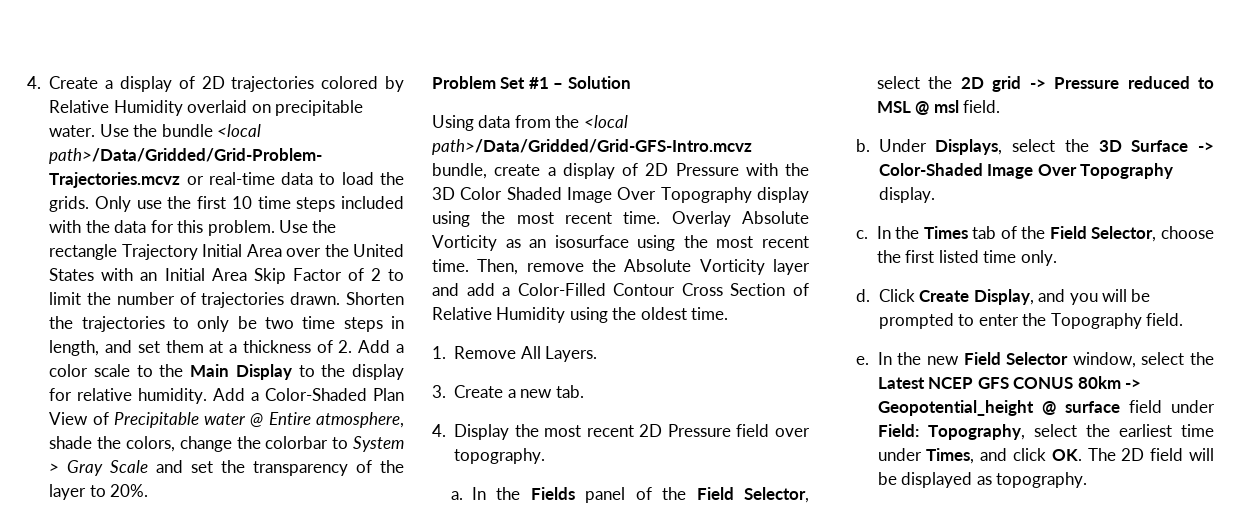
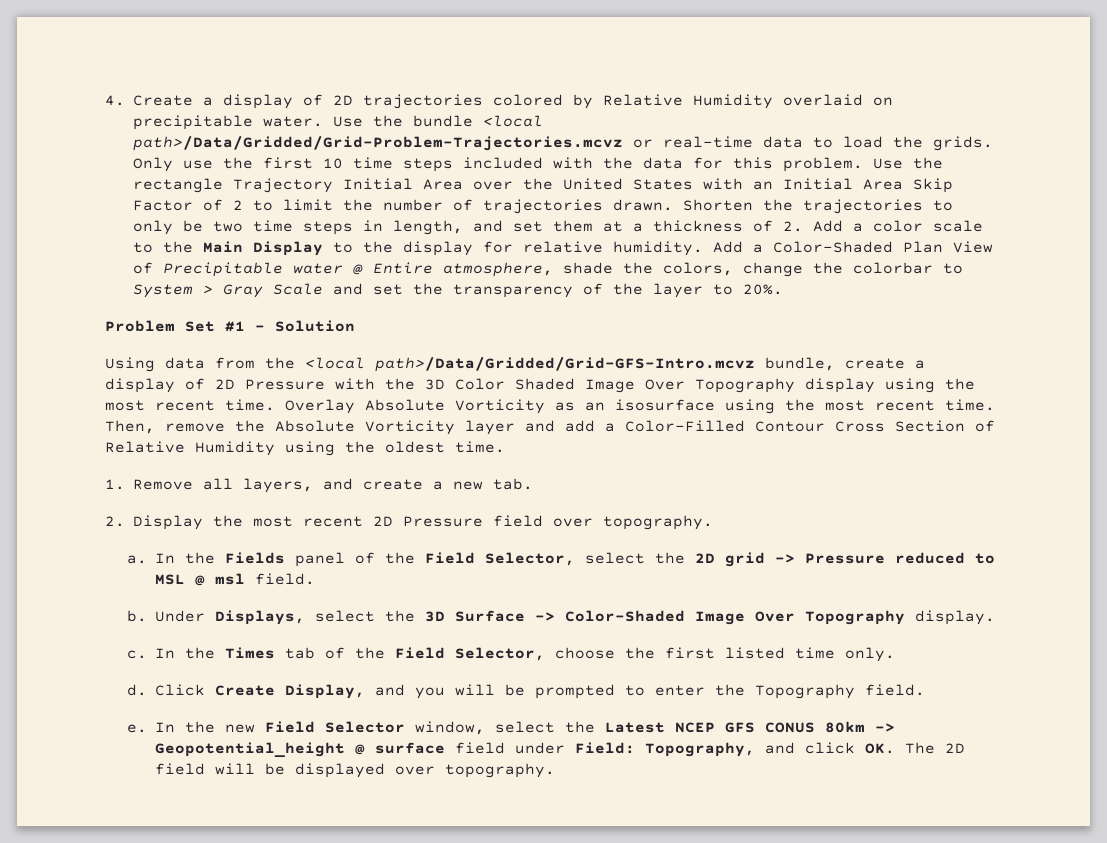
[520,346,598,362] [432,385,504,398] All Layers. // 3. Create -> [203,478,423,493] all layers, and create
[432,424,446,437] 4. -> [105,516,125,527] 2.
[1033,424,1214,437] [877,448,975,464] select the earliest time under Times, -> (755, 749) none
[976,476,992,485] as -> [394,766,435,775] over

